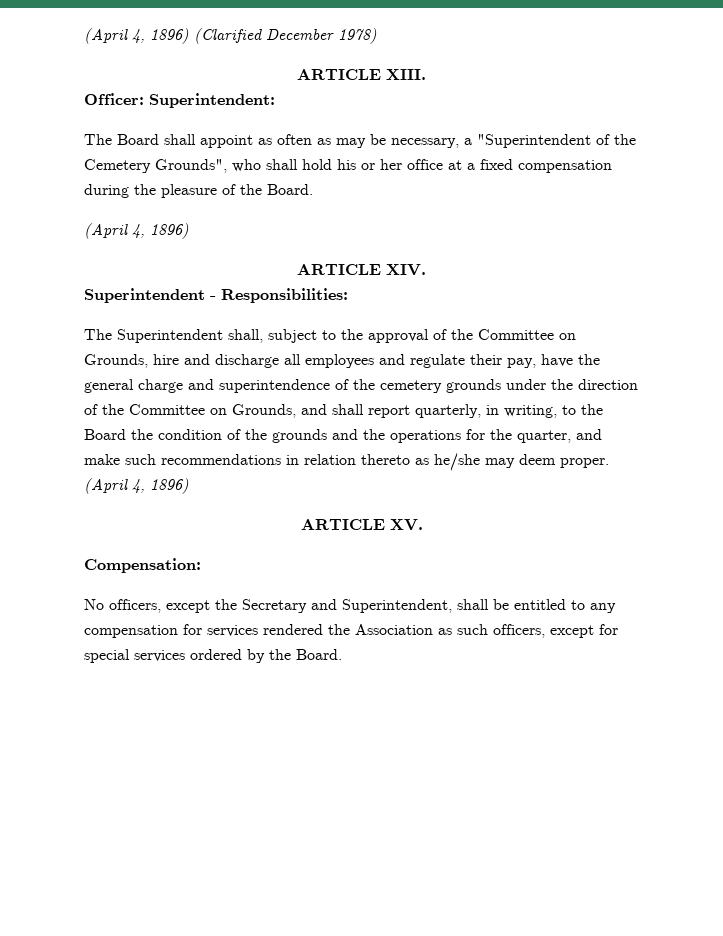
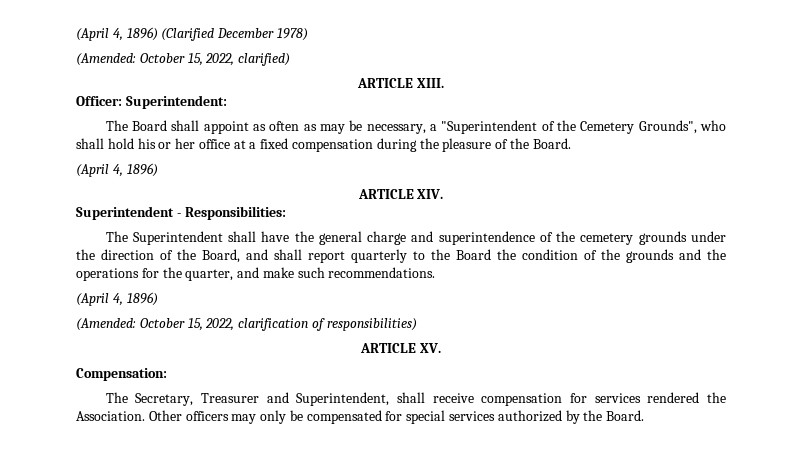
(377, 36) none -> [76,53,291,66] // (Amended: October 15, 2022, clarified)
[228,329,576,343] [84,354,536,368] shall, subject to the approval of the Committee on Grounds, hire and discharge all employees and regulate their pay, -> [228,231,257,242] shall
[129,404,557,418] Committee on Grounds, and shall report quarterly, in writing, -> [202,249,407,263] Board, and shall report quarterly
[161,453,609,471] [84,478,189,494] [300,519,423,531] [84,558,201,573] [84,599,616,613] recommendations in relation thereto as he/she may deem proper. (April 4, 1896) // ARTICLE XV. // Compensation: // No officers, except the Secretary and Superintendent, shall be entitled to any -> [328,267,436,278] [76,292,158,306] [76,318,417,331] [360,343,441,353] [76,368,167,381] [105,392,474,406] recommendations. // (April 4, 1896) // (Amended: October 15, 2022, clarification of responsibilities) // ARTICLE XV. // Compensation: // The Secretary, Treasurer and Superintendent, shall receive
[355,624,594,638] Association as such officers, except -> [76,410,382,424] Association. Other officers may only be compensated
[190,649,242,660] ordered -> [497,410,562,422] authorized

